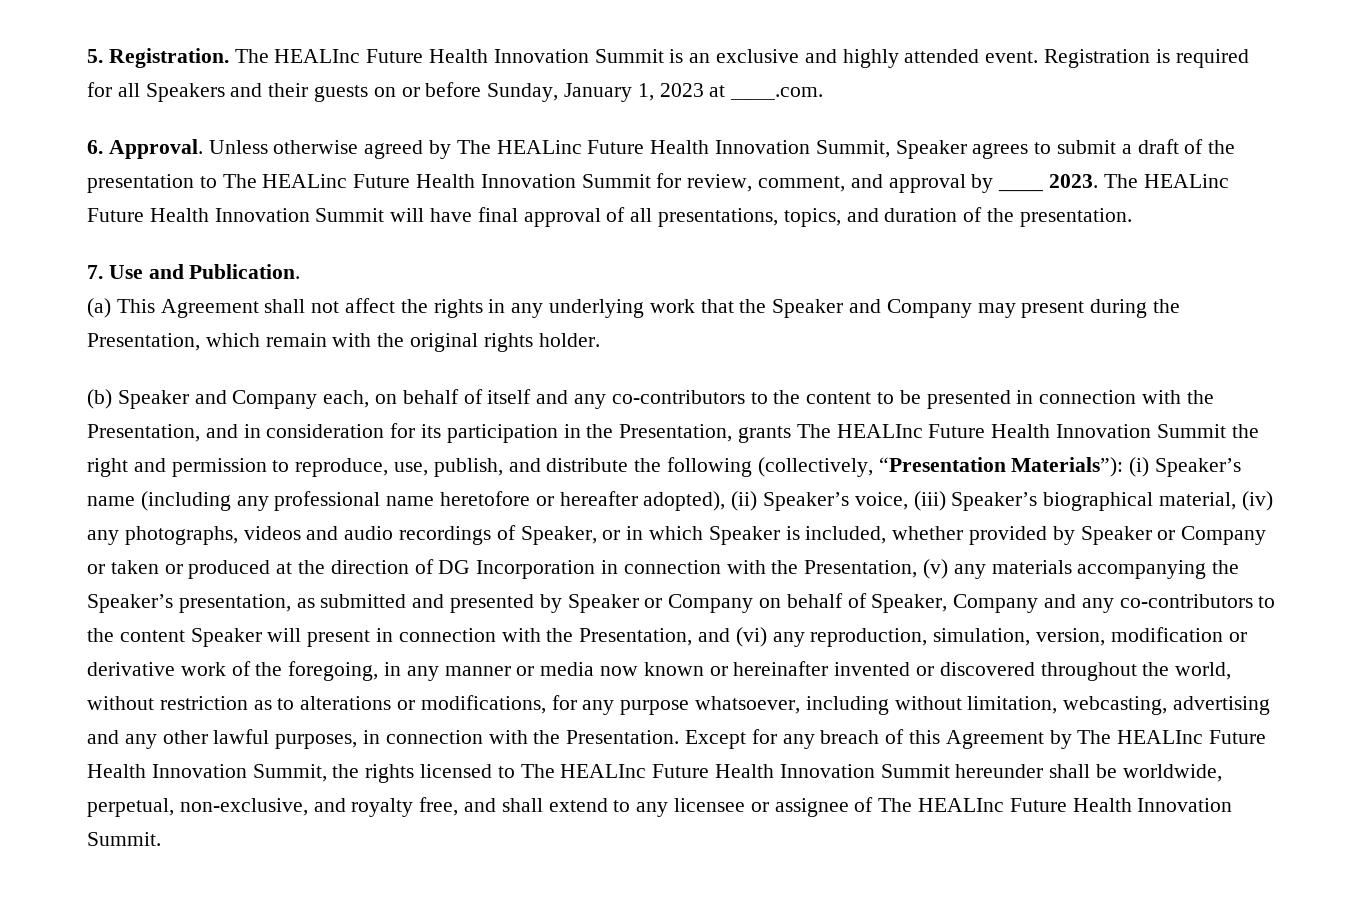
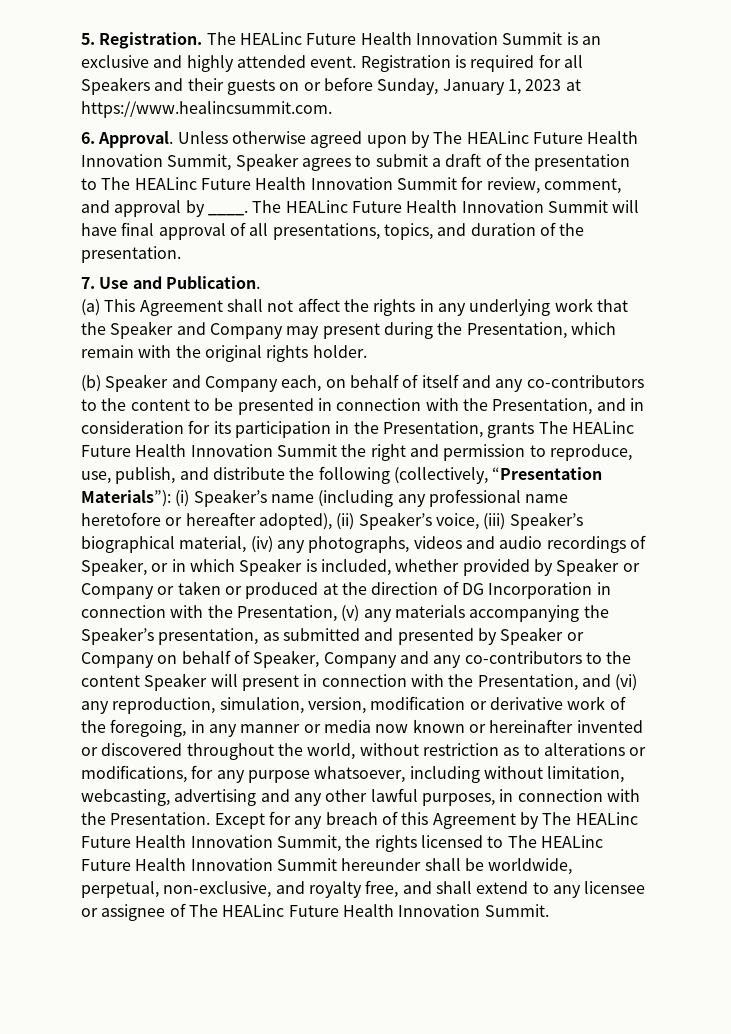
[274,49,361,63] HEALInc -> [239,32,302,45] HEALinc
[730,87,824,100] ____.com. -> [81,101,332,118] https://www.healincsummit.com.
(424, 149) none -> [366,135,407,148] upon
[998,188,1044,192] [1049,174,1099,188] ____ 2023. -> [207,210,248,216] ____.
[836,424,923,438] HEALInc -> [571,421,634,434] HEALinc
[1117,730,1204,744] HEALInc -> [575,812,638,825] HEALinc
[560,764,647,778] HEALInc -> [540,835,603,848] HEALinc
[918,798,1005,812] HEALInc -> [222,904,285,917] HEALinc

